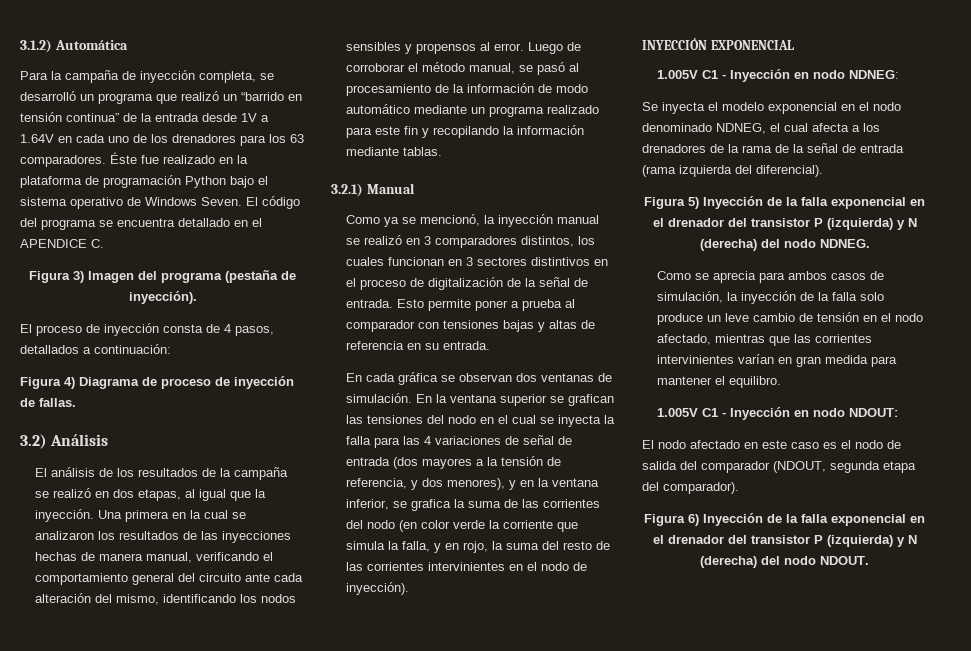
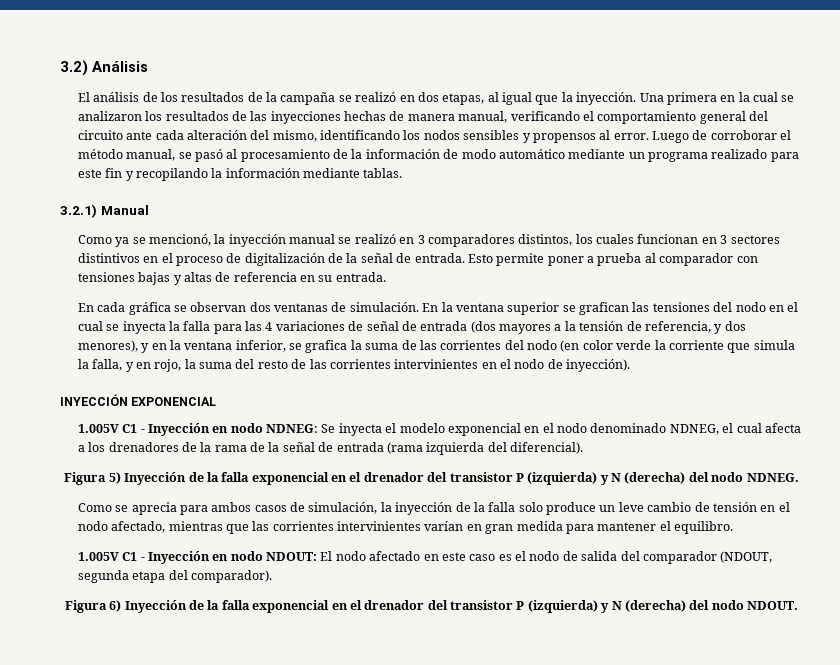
[20,39,128,53] [20,70,274,83] [20,91,302,104] [20,112,269,122] [20,134,304,146] [20,152,248,167] [20,175,268,188] [20,196,300,209] [20,218,262,230] [20,239,104,248] [29,270,296,283] [128,291,197,304] [20,323,274,336] [20,344,171,354] [20,376,294,389] [20,398,76,407] 3.1.2) Automática // Para la campaña de inyección completa, se desarrolló un programa que realizó un “barrido en tensión continua” de la entrada desde 1V a 1.64V en cada uno de los drenadores para los 63 comparadores. Éste fue realizado en la plataforma de programación Python bajo el sistema operativo de Windows Seven. El código del programa se encuentra detallado en el APENDICE C. // Figura 3) Imagen del programa (pestaña de inyección). // El proceso de inyección consta de 4 pasos, detallados a continuación: // Figura 4) Diagrama de proceso de inyección de fallas. // -> (60, 68) none
(900, 74) // -> (319, 428) none
(899, 412) // -> (318, 556) none

